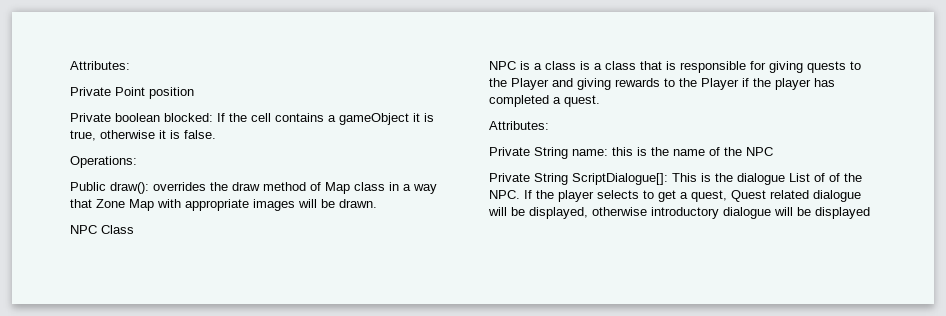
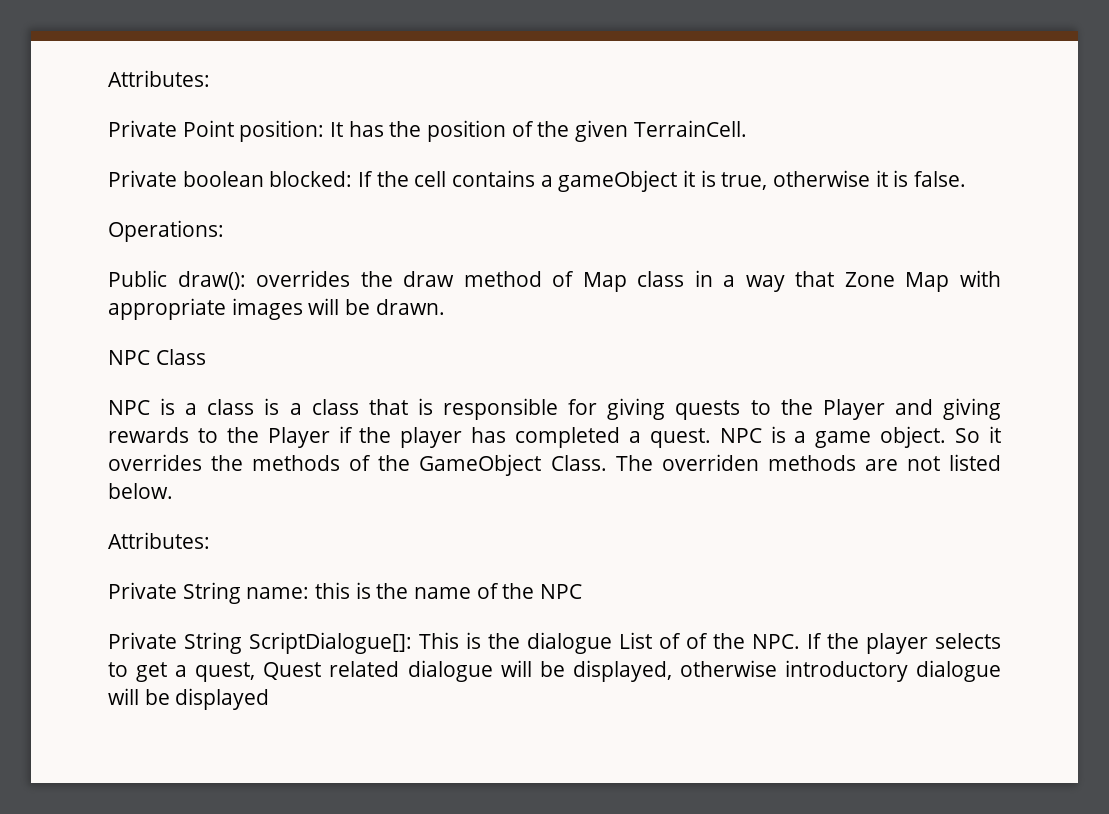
[149,87,194,99] position -> [239,120,747,142] position: It has the position of the given TerrainCell.
(600, 101) none -> [719,426,1001,448] [108,454,1002,476] [108,483,173,499] NPC is a game object. So it overrides the methods of the GameObject Class. The overriden methods are not listed below.

